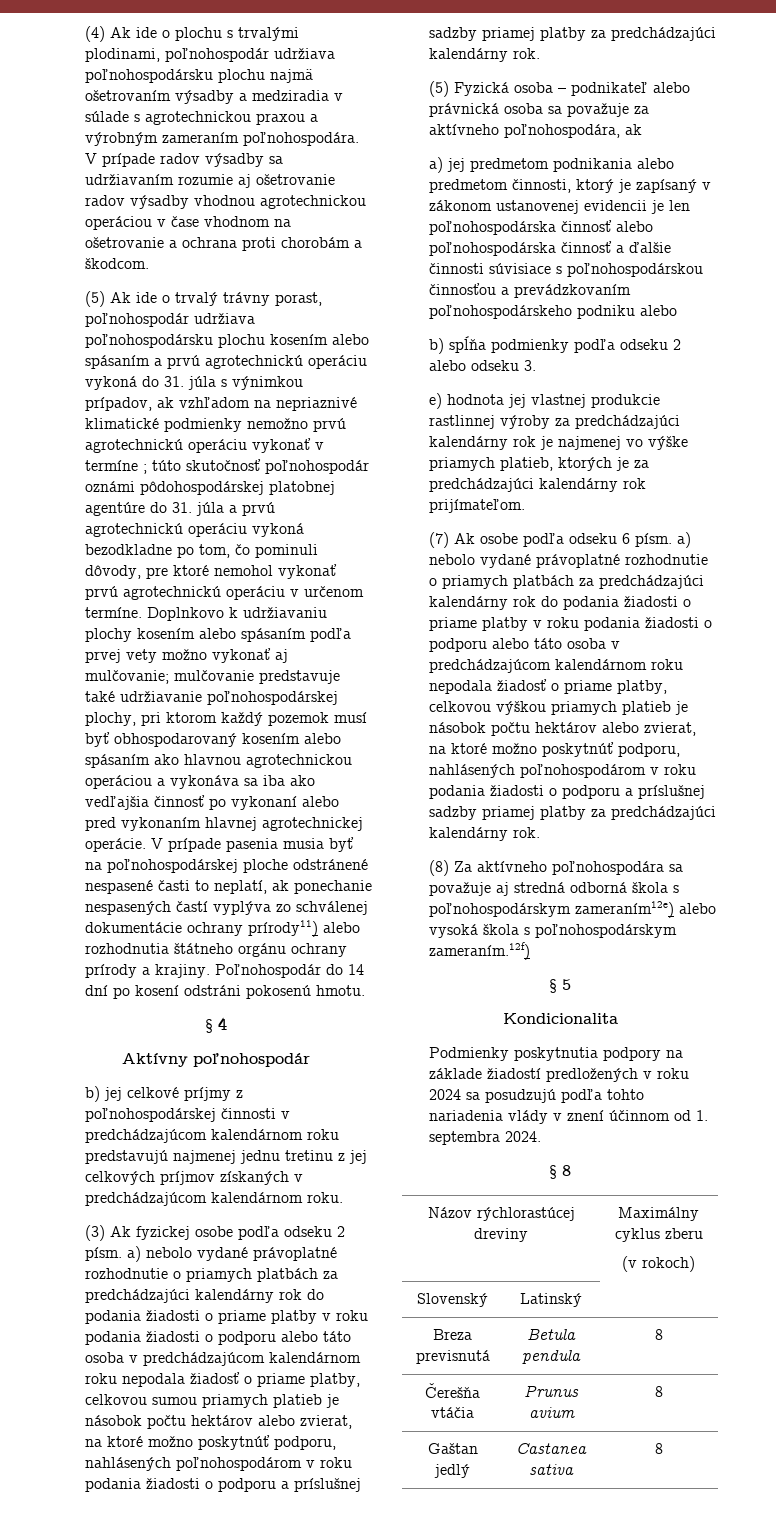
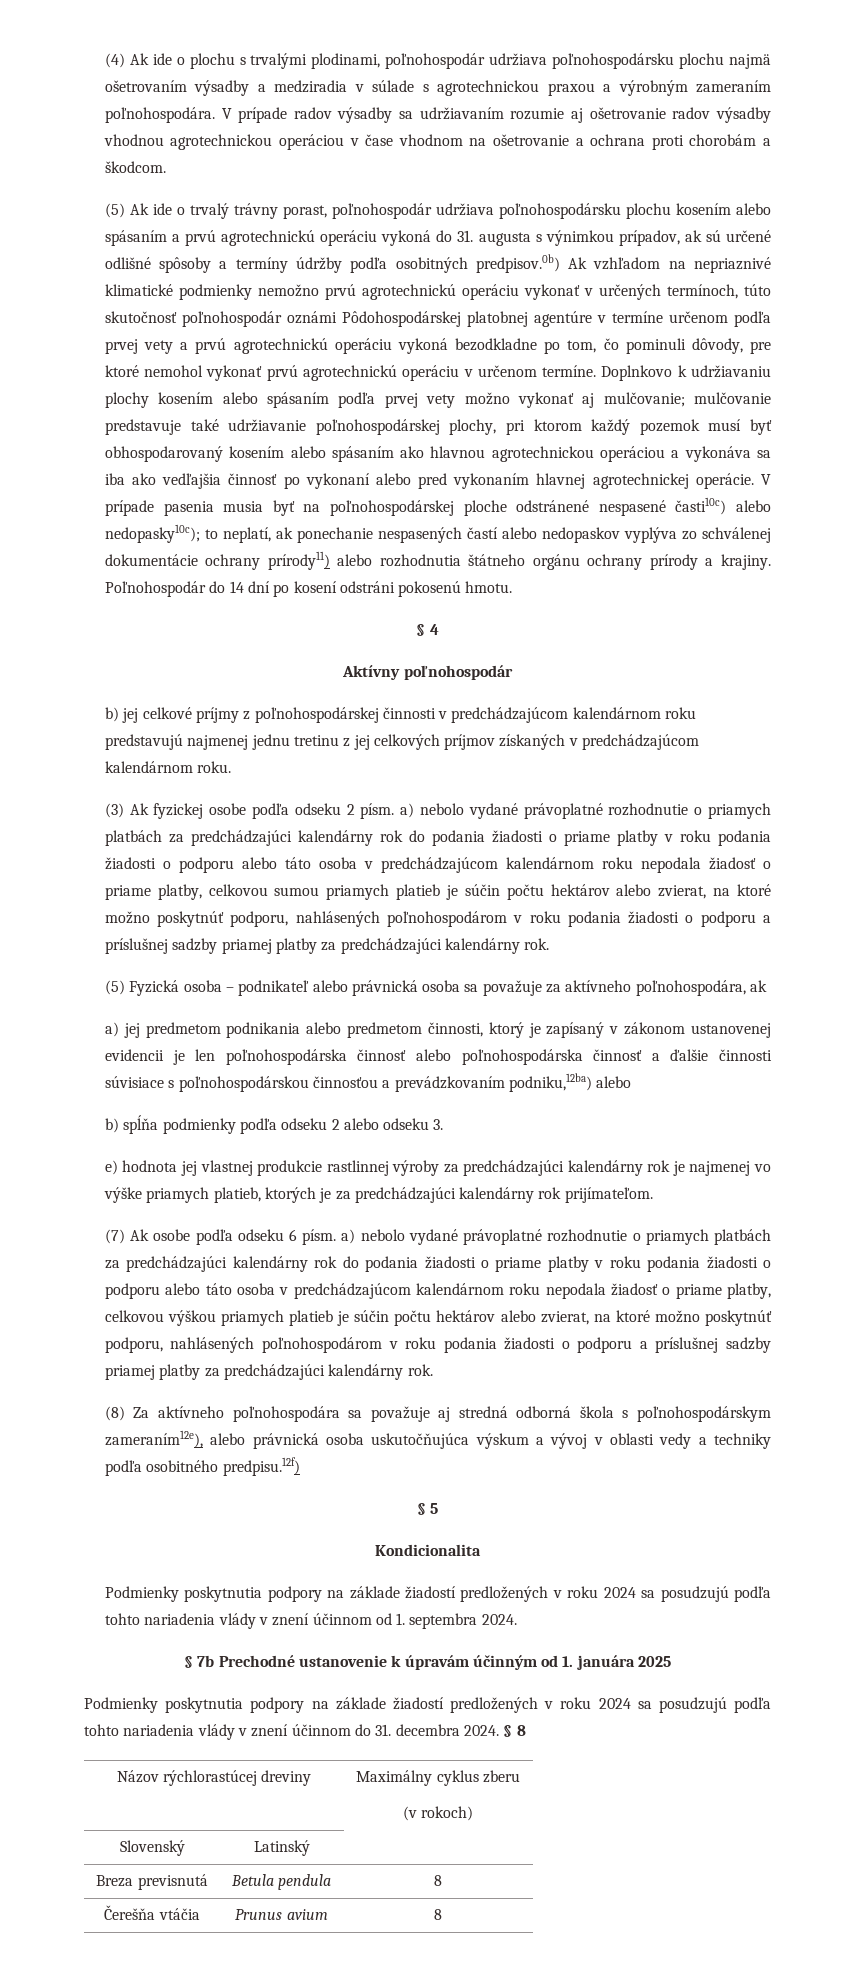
[188,376,217,390] júla -> [478,232,531,246] augusta
(175, 402) none -> [705,230,771,242] [104,254,588,273] sú určené odlišné spôsoby a termíny údržby podľa osobitných predpisov.0b) Ak
[85,460,148,474] termíne ; -> [598,284,738,300] určených termínoch,
[140,481,265,495] pôdohospodárskej -> [341,311,461,327] Pôdohospodárskej
[150,502,225,516] do 31. júla -> [596,311,772,327] [104,339,174,354] v termíne určenom podľa prvej vety
[158,880,191,891] časti -> [675,497,772,515] [104,524,200,543] časti10c) alebo nedopasky10c);
(209, 906) none -> [501,527,620,543] alebo nedopaskov
[85,1415,143,1426] násobok -> [464,884,500,896] súčin
[429,305,636,319] poľnohospodárskeho podniku -> [508,1073,592,1092] podniku,12ba)
[429,722,487,733] násobok -> [354,1310,390,1322] súčin
[575,901,717,918] [429,924,678,938] [429,942,531,960] zameraním12e) alebo vysoká škola s poľnohospodárskym zameraním.12f) -> [104,1430,772,1449] [104,1457,300,1476] zameraním12e), alebo právnická osoba uskutočňujúca výskum a vývoj v oblasti vedy a techniky podľa osobitného predpisu.12f)
(557, 1172) none -> [197,1655,672,1670] [84,1697,771,1713] [84,1724,513,1740] 7b Prechodné ustanovenie k úpravám účinným od 1. januára 2025 // Podmienky poskytnutia podpory na základe žiadostí predložených v roku 2024 sa posudzujú podľa tohto nariadenia vlády v znení účinnom do 31. decembra 2024. §
[427,1443,478,1454] [434,1464,470,1478] [516,1443,587,1454] [529,1464,574,1475] [654,1443,663,1454] // Gaštan jedlý | Castanea sativa | 8 -> (442, 1914) none

